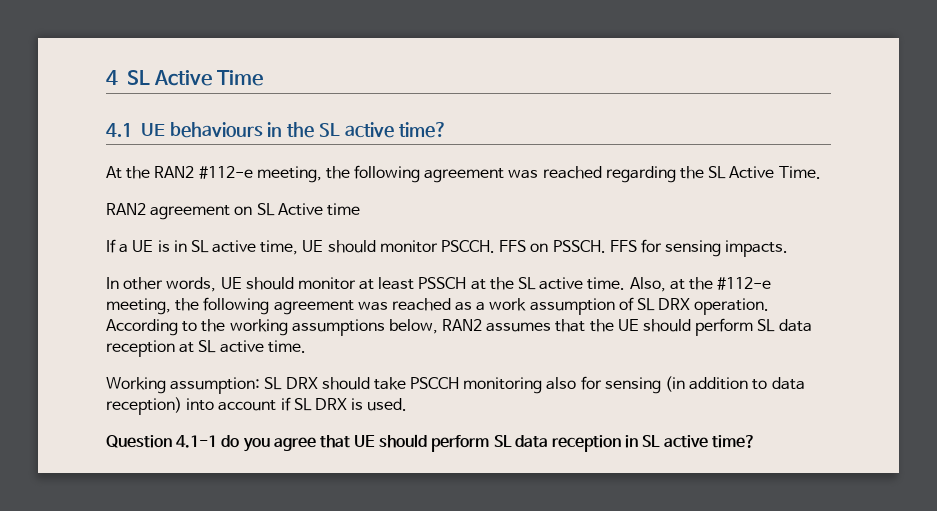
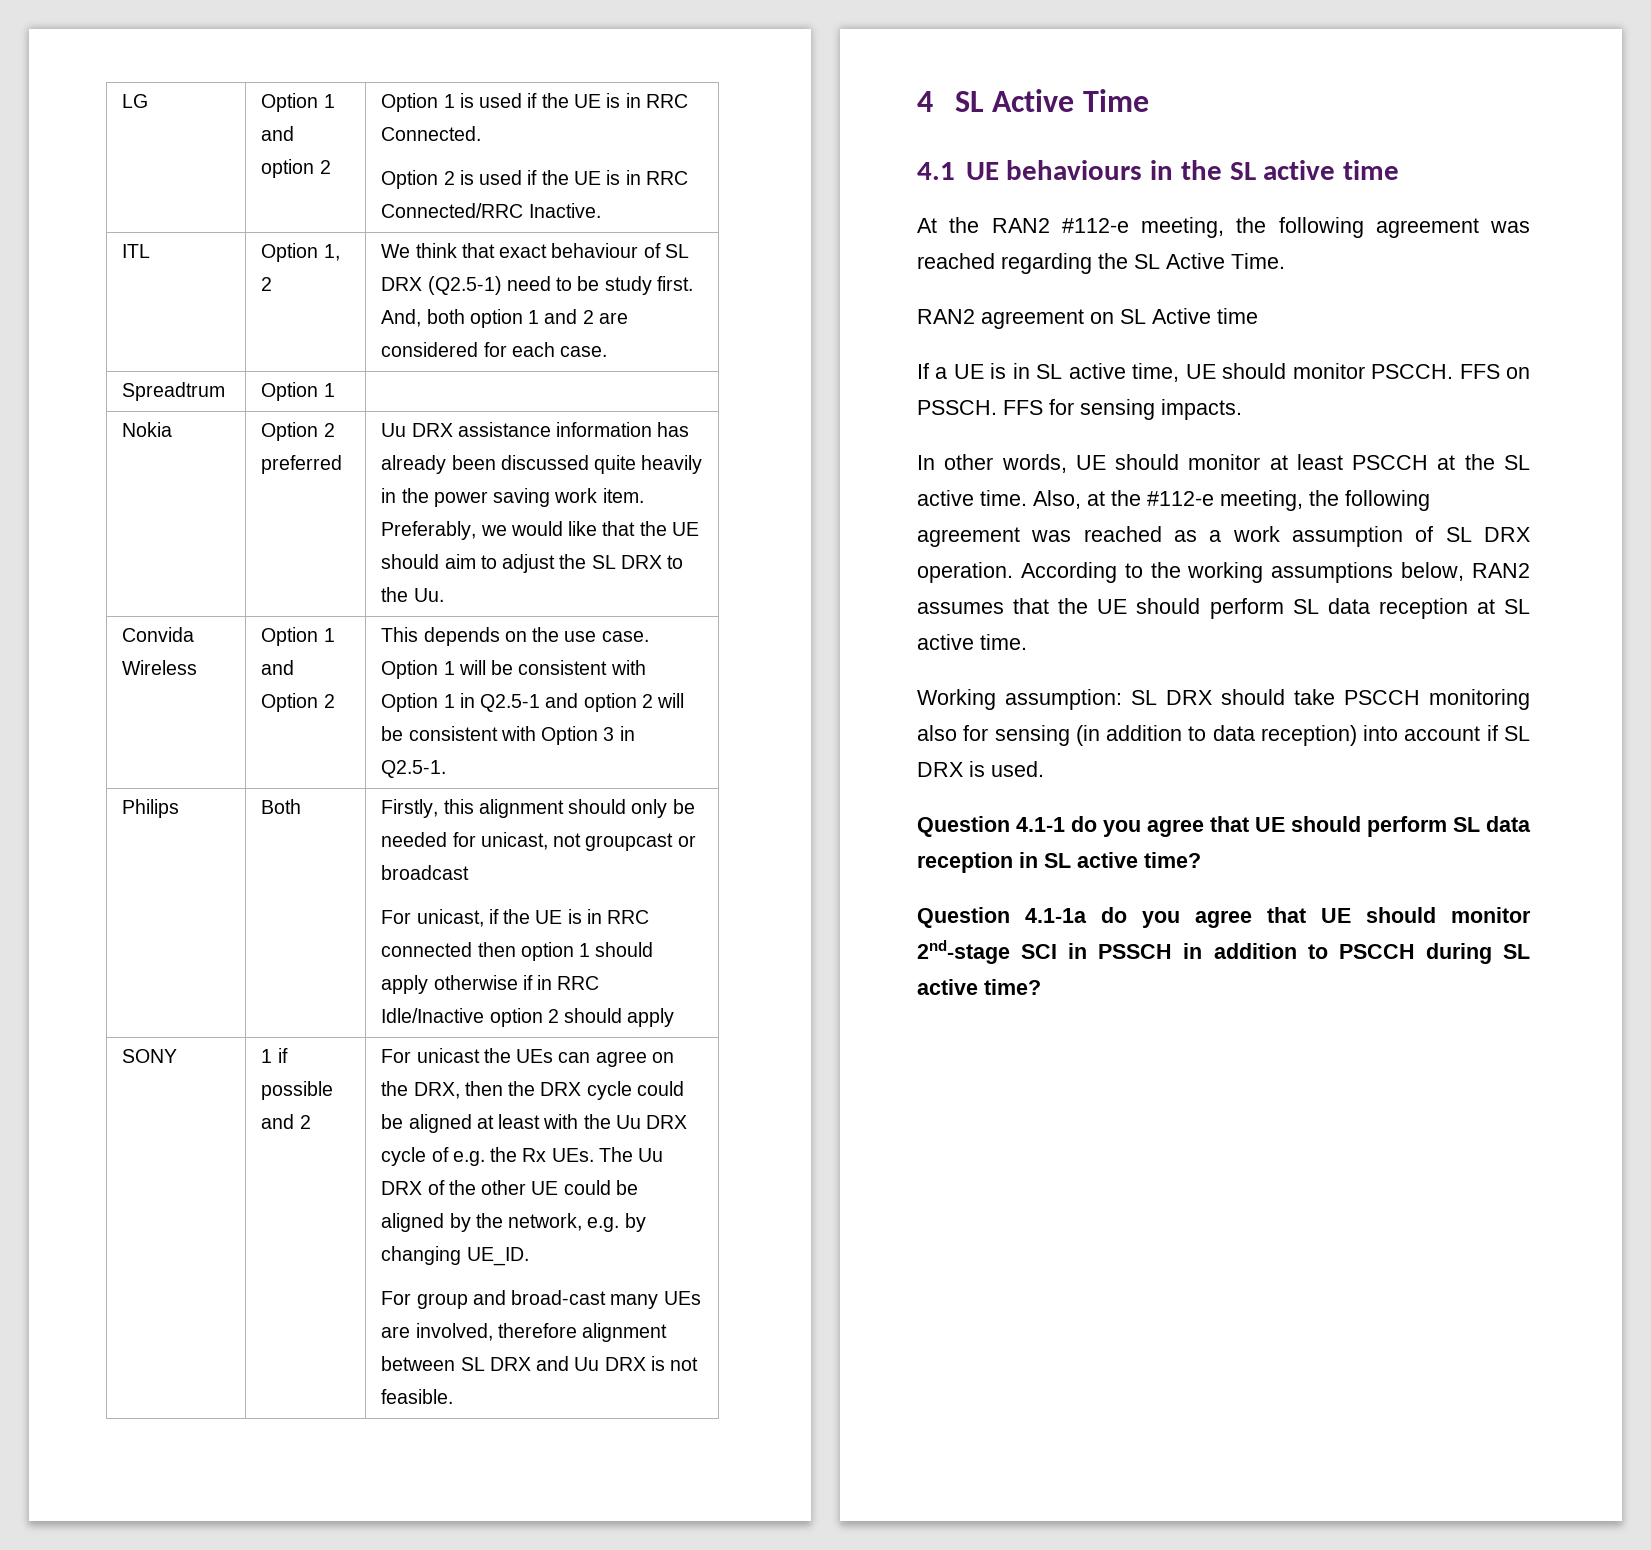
(106, 77) none -> [122,94,149,108] [261,93,335,112] [261,126,295,141] [261,159,331,178] [381,93,688,112] [381,126,482,141] [381,170,688,189] [381,203,601,218] [122,244,151,258] [261,243,340,262] [261,277,273,291] [381,243,689,258] [381,276,693,295] [381,309,628,328] [381,342,608,357] [122,382,226,401] [261,382,335,401] [122,422,173,437] [261,422,335,441] [261,455,343,474] [381,422,690,437] [381,455,703,474] [381,488,644,507] [381,521,699,540] [381,554,684,573] [381,587,444,602] [122,627,195,642] [122,660,198,675] [261,627,335,646] [261,660,295,675] [261,693,335,712] [381,627,649,646] [381,660,646,679] [381,693,685,712] [381,726,635,745] [381,760,447,778] [122,799,180,818] [261,799,302,814] [381,799,695,818] [381,832,696,851] [381,865,470,880] [381,909,650,927] [381,942,654,961] [381,975,600,994] [381,1008,675,1027] [122,1049,178,1063] [261,1048,288,1063] [261,1081,334,1100] [261,1114,311,1129] [381,1048,674,1067] [381,1081,684,1100] [381,1114,688,1133] [381,1147,664,1166] [381,1180,638,1195] [381,1213,646,1232] [381,1246,529,1266] [381,1290,701,1309] [381,1323,668,1342] [381,1356,699,1371] [381,1389,454,1404] LG | Option 1 and option 2 | Option 1 is used if the UE is in RRC Connected. // Option 2 is used if the UE is in RRC Connected/RRC Inactive. // ITL | Option 1, 2 | We think that exact behaviour of SL DRX (Q2.5-1) need to be study first. And, both option 1 and 2 are considered for each case. // Spreadtrum | Option 1 | // Nokia | Option 2 preferred | Uu DRX assistance information has already been discussed quite heavily in the power saving work item. Preferably, we would like that the UE should aim to adjust the SL DRX to the Uu. // Convida Wireless | Option 1 and Option 2 | This depends on the use case. Option 1 will be consistent with Option 1 in Q2.5-1 and option 2 will be consistent with Option 3 in Q2.5-1. // Philips | Both | Firstly, this alignment should only be needed for unicast, not groupcast or broadcast // For unicast, if the UE is in RRC connected then option 1 should apply otherwise if in RRC Idle/Inactive option 2 should apply // SONY | 1 if possible and 2 | For unicast the UEs can agree on the DRX, then the DRX cycle could be aligned at least with the Uu DRX cycle of e.g. the Rx UEs. The Uu DRX of the other UE could be aligned by the network, e.g. by changing UE_ID. // For group and broad-cast many UEs are involved, therefore alignment between SL DRX and Uu DRX is not feasible. //
[398,122,447,138] time? -> [1342,160,1399,180] time
[418,277,467,289] PSSCH -> [1352,455,1429,470] PSCCH
(756, 441) none -> [917,907,1531,928] [917,940,1530,964] [917,979,1041,995] // Question 4.1-1a do you agree that UE should monitor 2nd-stage SCI in PSSCH in addition to PSCCH during SL active time?

